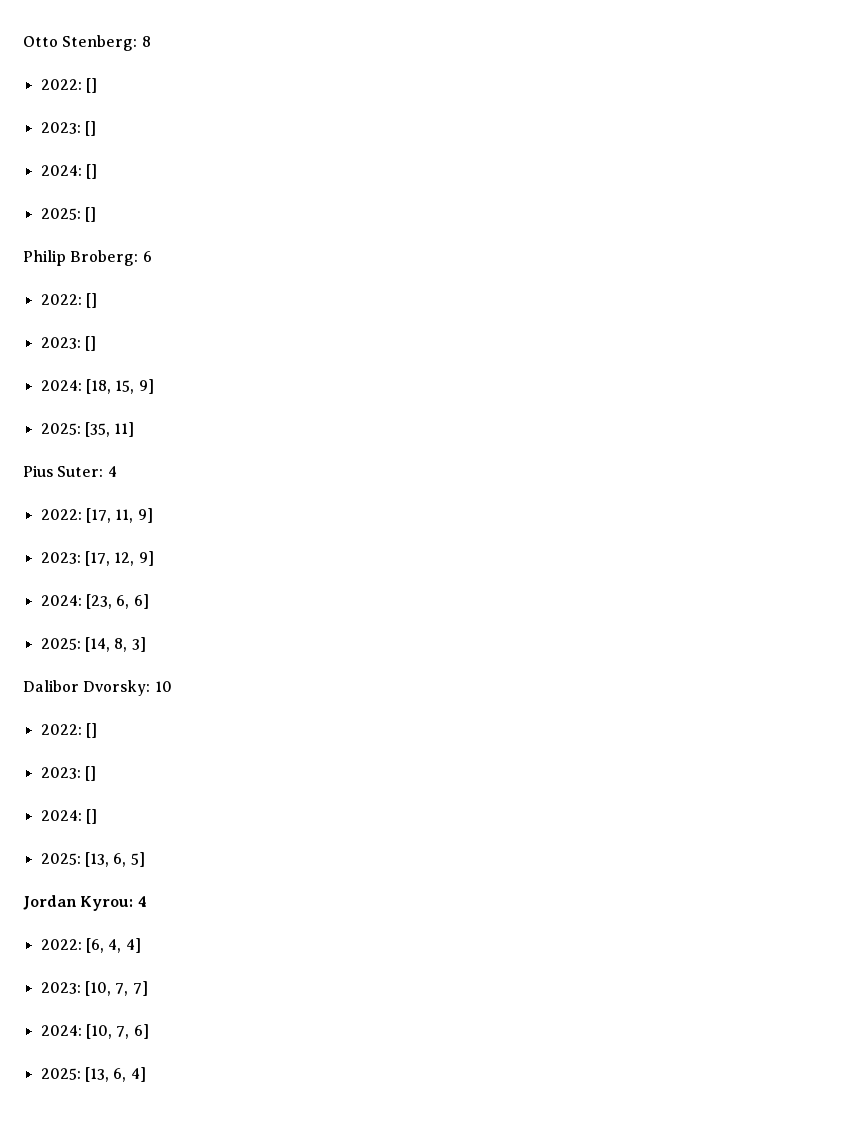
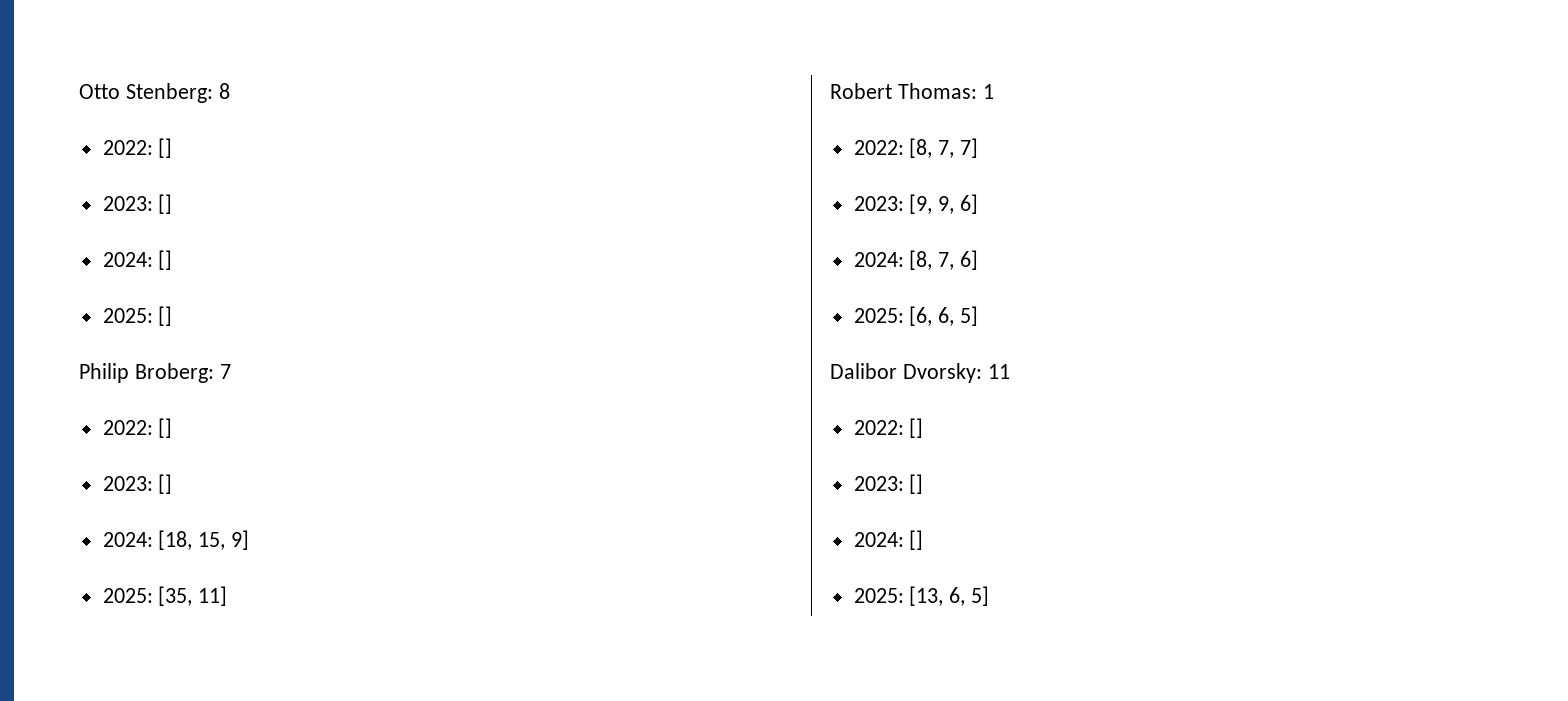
[142,251,152,262] 6 -> [219,364,231,379] 7
[23,465,117,477] [40,508,153,523] [40,551,154,566] [40,594,149,609] [40,637,146,652] Pius Suter: 4 // 2022: [17, 11, 9] // 2023: [17, 12, 9] // 2024: [23, 6, 6] // 2025: [14, 8, 3] -> [830,83,994,99] [853,138,979,158] [853,194,979,214] [853,250,979,270] [853,306,979,326] Robert Thomas: 1 // 2022: [8, 7, 7] // 2023: [9, 9, 6] // 2024: [8, 7, 6] // 2025: [6, 6, 5]
[154,681,172,692] 10 -> [987,364,1010,379] 11
[23,895,147,911] [40,938,141,953] [40,981,148,996] [40,1024,149,1039] [40,1067,146,1082] // Jordan Kyrou: 4 // 2022: [6, 4, 4] // 2023: [10, 7, 7] // 2024: [10, 7, 6] // 2025: [13, 6, 4] -> (990, 596) none

